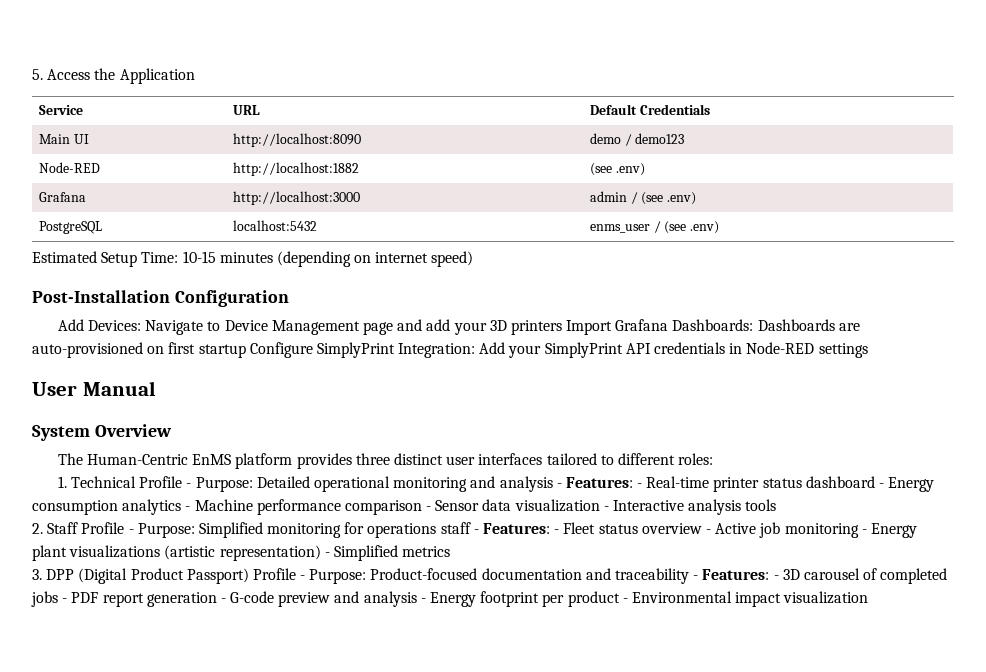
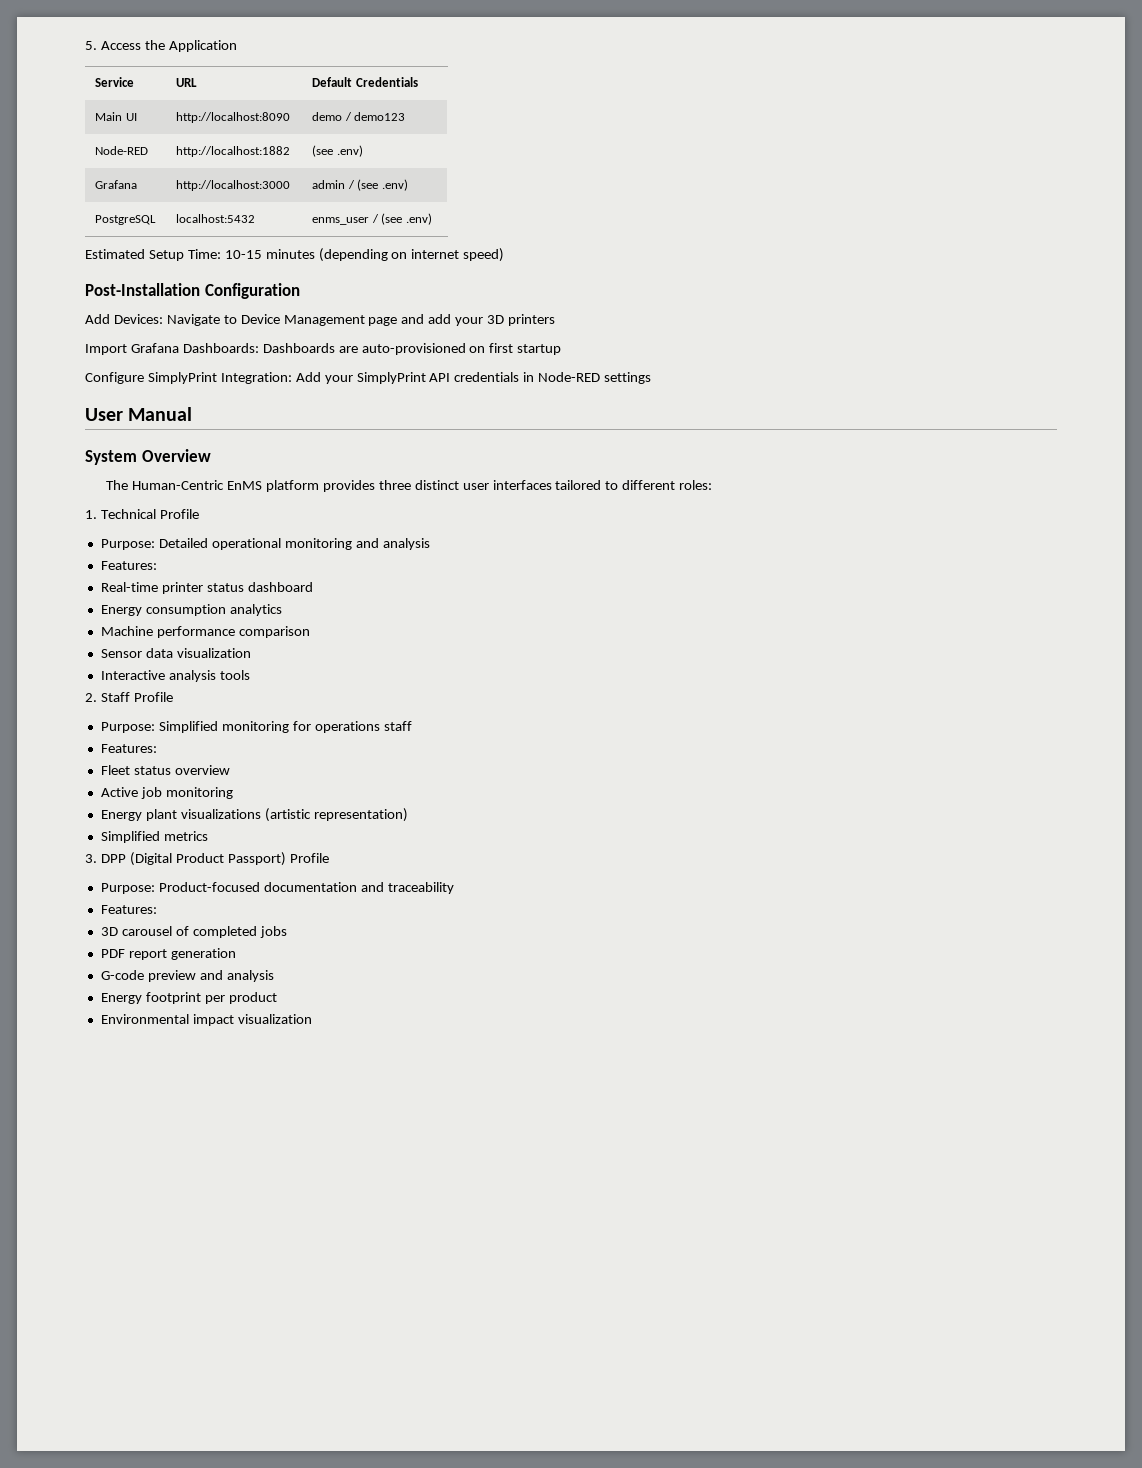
(562, 327) none -> (556, 320) //
(246, 351) none -> (562, 349) //
[186,483,192,488] - -> (199, 514) //
[556,477,643,488] - Features: - -> [100,561,157,570] // Features: //
[878,483,884,488] - -> (313, 587) //
[185,506,191,511] - -> (282, 610) //
[426,506,432,511] - -> (310, 632) //
[603,506,609,511] - -> (251, 653) //
[128,529,134,534] - -> (173, 697) //
[473,523,560,534] - Features: - -> [100,744,157,753] // Features: //
[705,529,711,534] - -> (230, 770) //
[861,529,867,534] - -> (233, 793) //
[324,552,330,557] - -> (408, 815) //
[300,575,306,580] - -> (329, 858) //
[693,569,779,580] - Features: - -> [100,905,157,914] // Features: //
[62,598,68,603] - -> (287, 932) //
[220,598,226,603] - -> (236, 954) //
[420,598,426,603] - -> (274, 976) //
[622,598,628,603] - -> (277, 998) //

